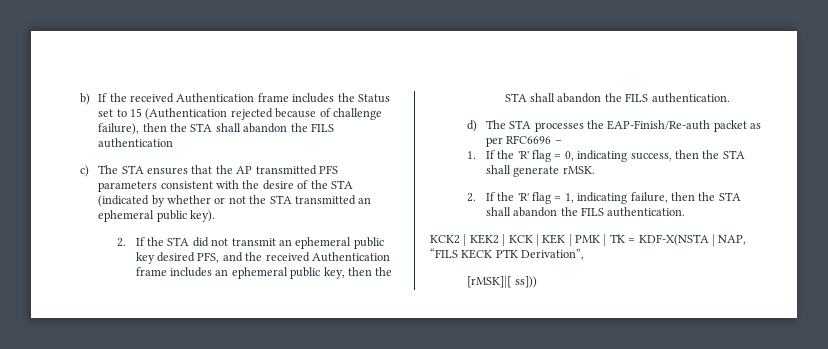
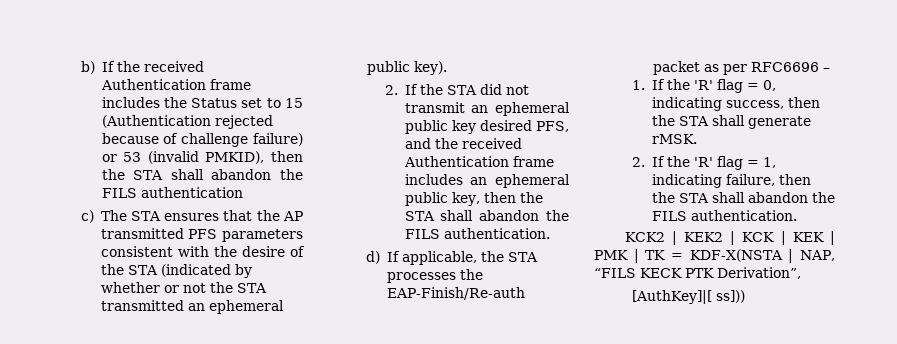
[98,123,140,135] failure), -> [253,133,303,146] [101,151,265,164] failure) or 53 (invalid PMKID),
[485,120,506,129] The -> [386,251,504,265] If applicable, the
[467,276,513,288] [rMSK]|[ -> [631,290,712,304] [AuthKey]|[

